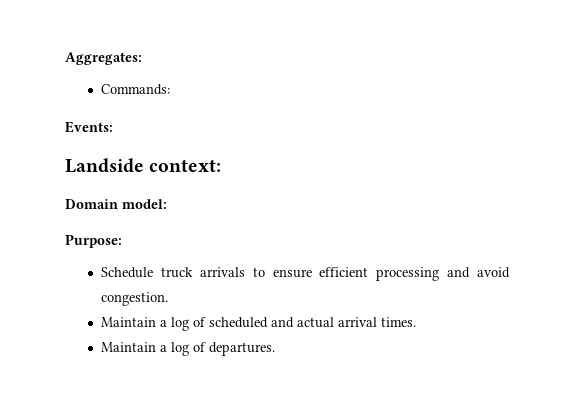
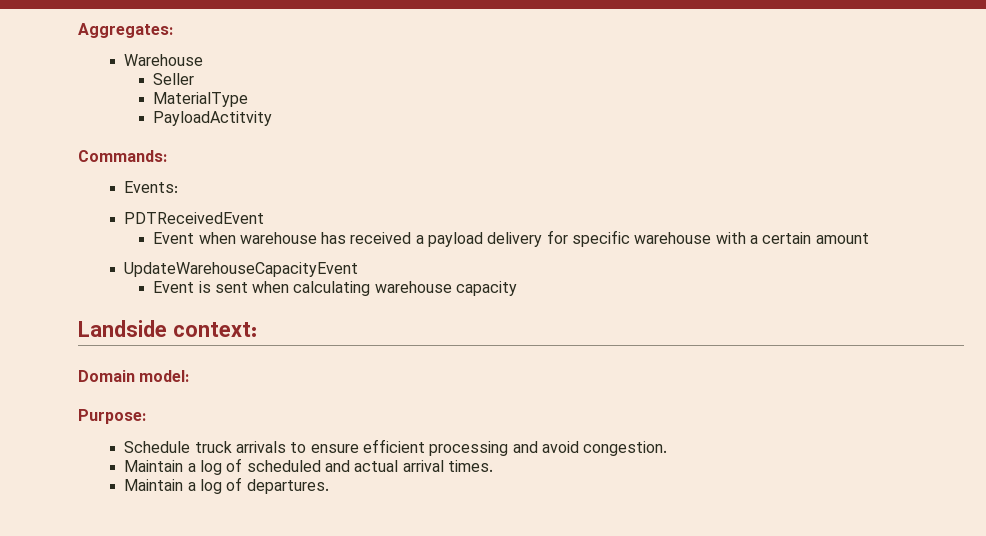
[101,84,171,95] [65,121,113,133] Commands: // Events: -> [124,54,204,66] [153,73,195,85] [153,92,249,107] [153,111,273,126] [78,150,167,162] [124,181,179,193] [124,212,265,224] [153,230,869,247] [124,262,359,277] [153,281,518,296] Warehouse // Seller // MaterialType // PayloadActitvity // Commands: // Events: // PDTReceivedEvent // Event when warehouse has received a payload delivery for specific warehouse with a certain amount // UpdateWarehouseCapacityEvent // Event is sent when calculating warehouse capacity

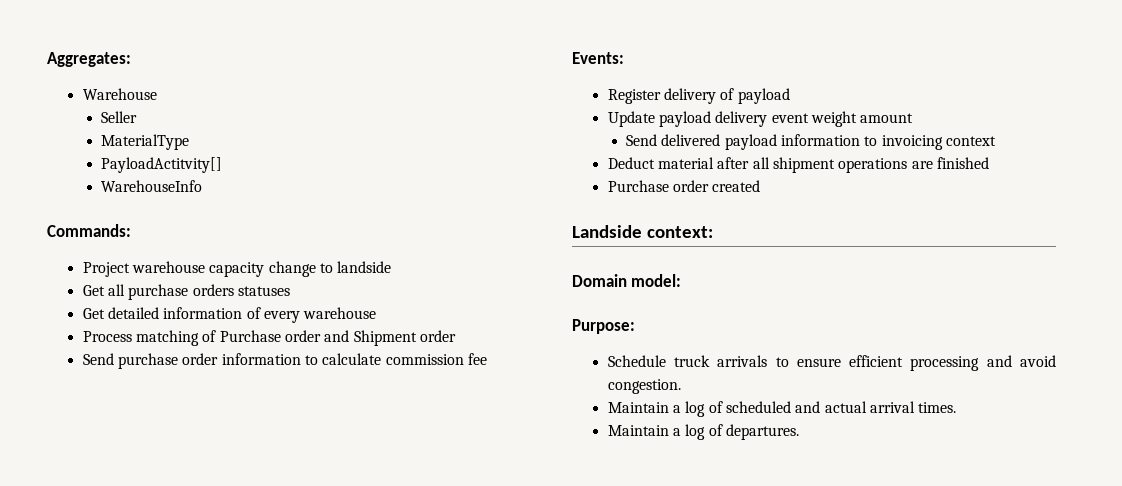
[153,111,273,126] PayloadActitvity -> [100,157,222,173] [100,180,202,192] PayloadActitvity[] // WarehouseInfo
[124,181,179,193] [124,212,265,224] [153,230,869,247] [124,262,359,277] [153,281,518,296] Events: // PDTReceivedEvent // Event when warehouse has received a payload delivery for specific warehouse with a certain amount // UpdateWarehouseCapacityEvent // Event is sent when calculating warehouse capacity -> [82,261,392,277] [82,284,291,300] [82,307,377,323] [82,330,457,346] [82,353,488,369] [572,52,624,64] [607,88,790,104] [607,111,914,127] [625,134,996,150] [607,157,990,173] [607,180,761,192] Project warehouse capacity change to landside // Get all purchase orders statuses // Get detailed information of every warehouse // Process matching of Purchase order and Shipment order // Send purchase order information to calculate commission fee // Events: // Register delivery of payload // Update payload delivery event weight amount // Send delivered payload information to invoicing context // Deduct material after all shipment operations are finished // Purchase order created

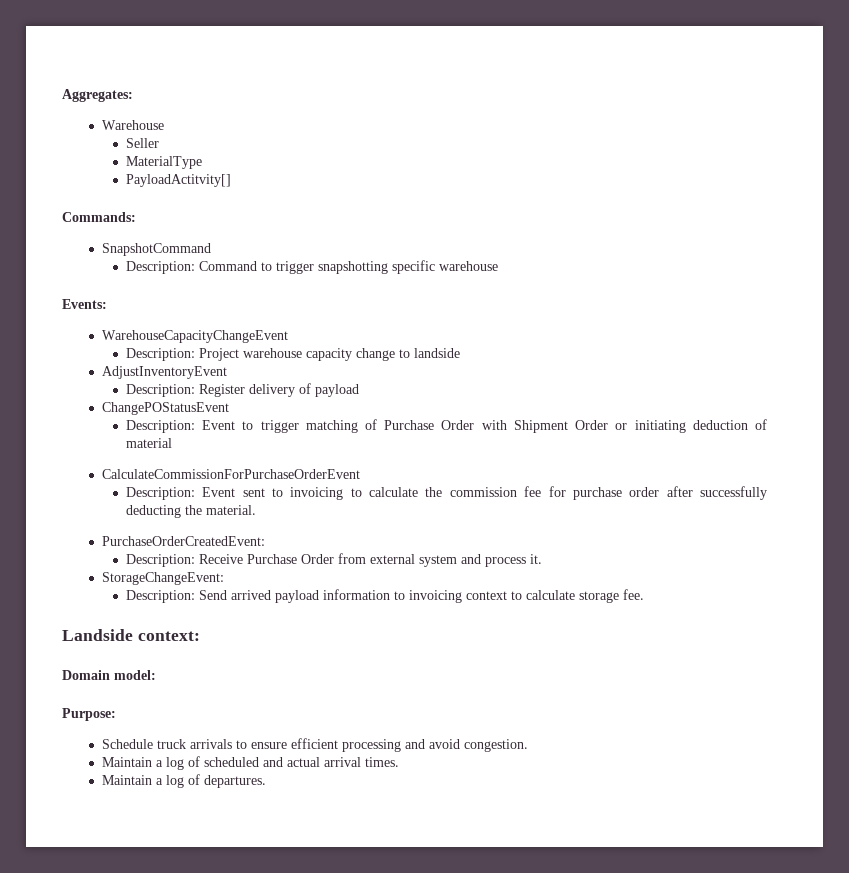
[100,180,202,192] // WarehouseInfo -> (231, 180) none
(131, 230) none -> [101,243,211,256] [125,260,498,274] [62,299,107,309] [101,330,288,343] [125,348,195,361] SnapshotCommand // Description: Command to trigger snapshotting specific warehouse // Events: // WarehouseCapacityChangeEvent // Description:
[82,284,291,300] [82,307,377,323] [82,330,457,346] [82,353,488,369] [572,52,624,64] [607,88,790,104] [607,111,914,127] [625,134,721,146] Get all purchase orders statuses // Get detailed information of every warehouse // Process matching of Purchase order and Shipment order // Send purchase order information to calculate commission fee // Events: // Register delivery of payload // Update payload delivery event weight amount // Send delivered -> [101,366,227,379] [125,383,359,397] [101,402,229,415] [125,419,767,433] [125,438,172,448] [101,469,360,479] [125,486,767,500] [125,505,256,518] [101,536,265,546] [125,553,542,567] [101,572,224,585] [125,590,271,603] AdjustInventoryEvent // Description: Register delivery of payload // ChangePOStatusEvent // Description: Event to trigger matching of Purchase Order with Shipment Order or initiating deduction of material // CalculateCommissionForPurchaseOrderEvent // Description: Event sent to invoicing to calculate the commission fee for purchase order after successfully deducting the material. // PurchaseOrderCreatedEvent: // Description: Receive Purchase Order from external system and process it. // StorageChangeEvent: // Description: Send arrived
[607,157,990,173] [607,180,761,192] // Deduct material after all shipment operations are finished // Purchase order created -> [510,589,644,603] to calculate storage fee.

